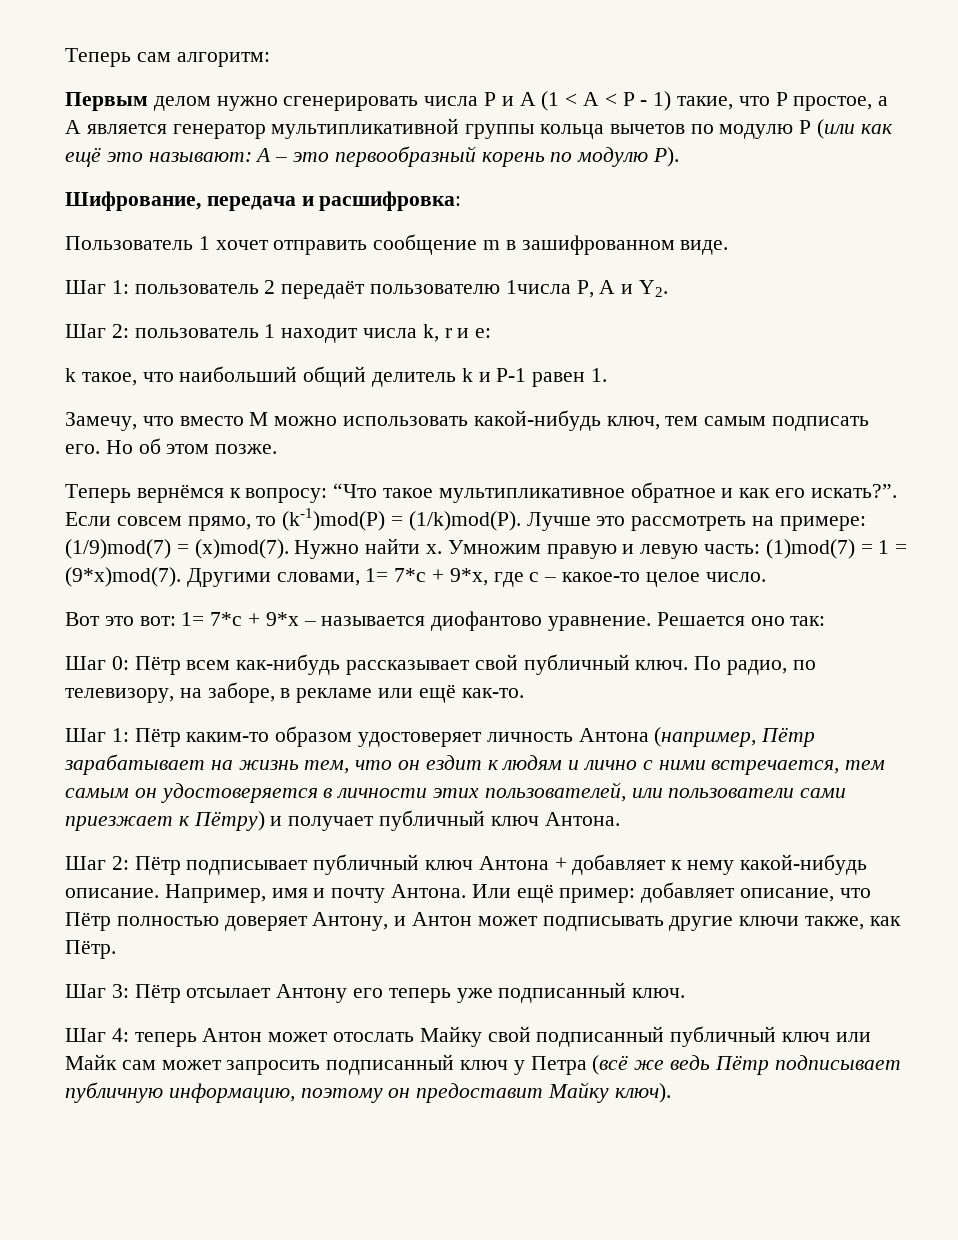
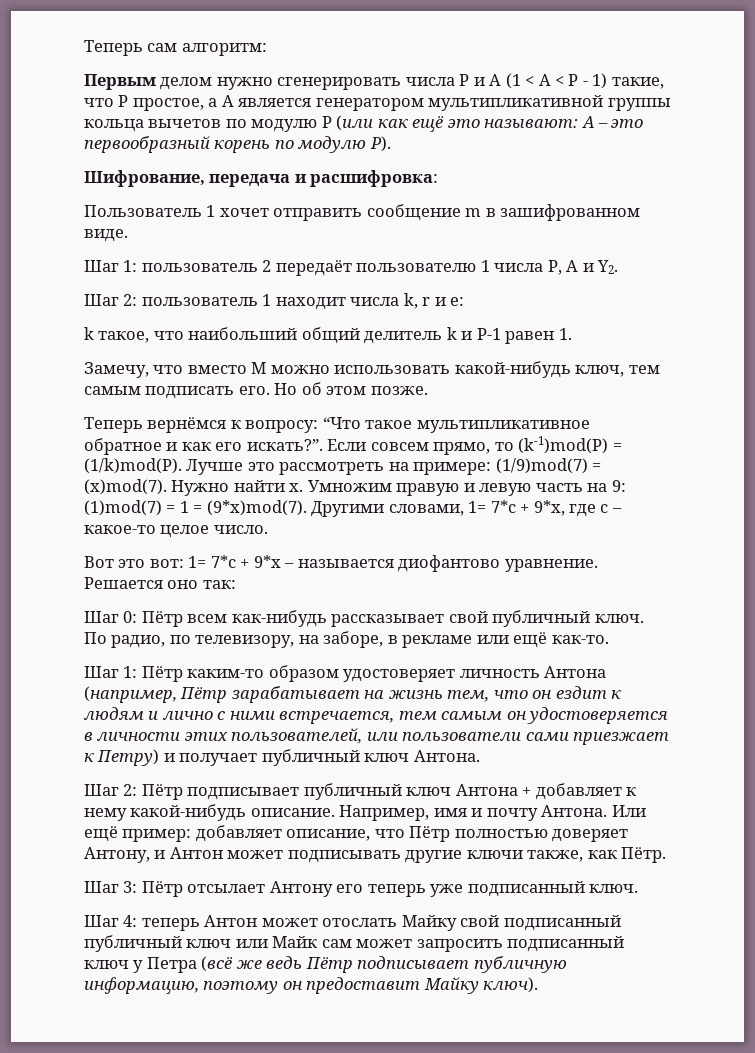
[172,124,266,139] генератор -> [315,98,424,111] генератором
[505,280,571,294] 1числа -> [480,260,544,272] 1 числа
[704,544,761,554] часть: -> [535,480,626,492] часть на 9:
[193,811,265,831] Пётру) -> [97,749,160,766] Петру)

